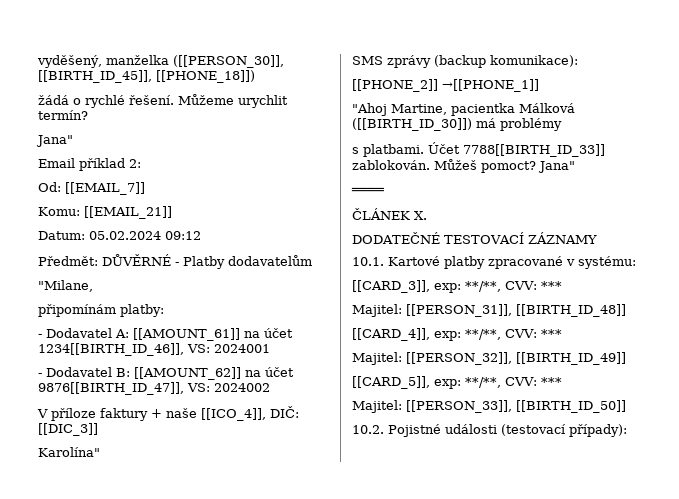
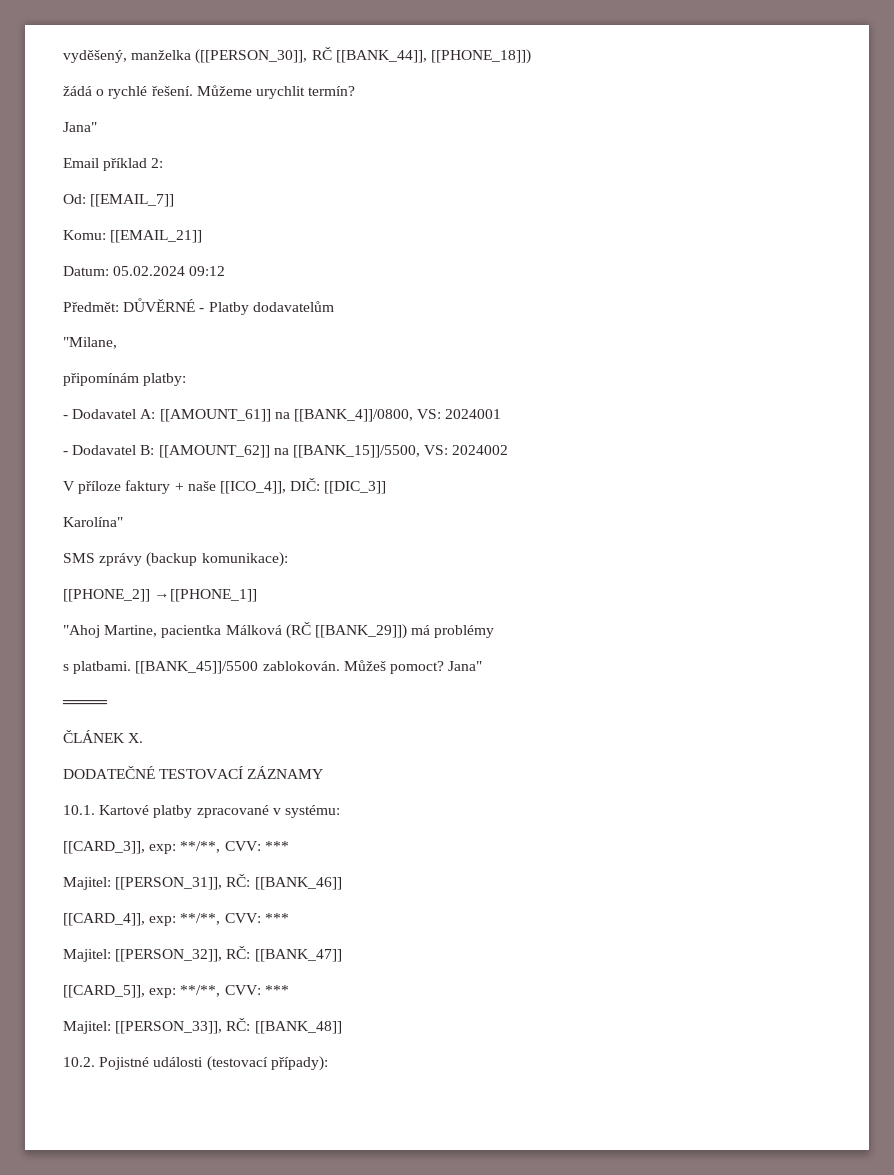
[38,70,152,83] [[BIRTH_ID_45]], -> [311,47,427,63] RČ [[BANK_44]],
[264,328,293,338] [38,343,184,356] účet 1234[[BIRTH_ID_46]], -> [293,409,413,422] [[BANK_4]]/0800,
[265,367,294,377] [38,382,184,395] účet 9876[[BIRTH_ID_47]], -> [292,445,420,458] [[BANK_15]]/5500,
[352,118,472,131] ([[BIRTH_ID_30]]) -> [285,622,407,639] (RČ [[BANK_29]])
[428,142,605,157] Účet 7788[[BIRTH_ID_33]] -> [135,661,259,674] [[BANK_45]]/5500
[516,304,626,317] [[BIRTH_ID_48]] -> [226,874,342,890] RČ: [[BANK_46]]
[516,352,626,365] [[BIRTH_ID_49]] -> [226,946,342,962] RČ: [[BANK_47]]
[516,400,626,413] [[BIRTH_ID_50]] -> [226,1018,342,1034] RČ: [[BANK_48]]

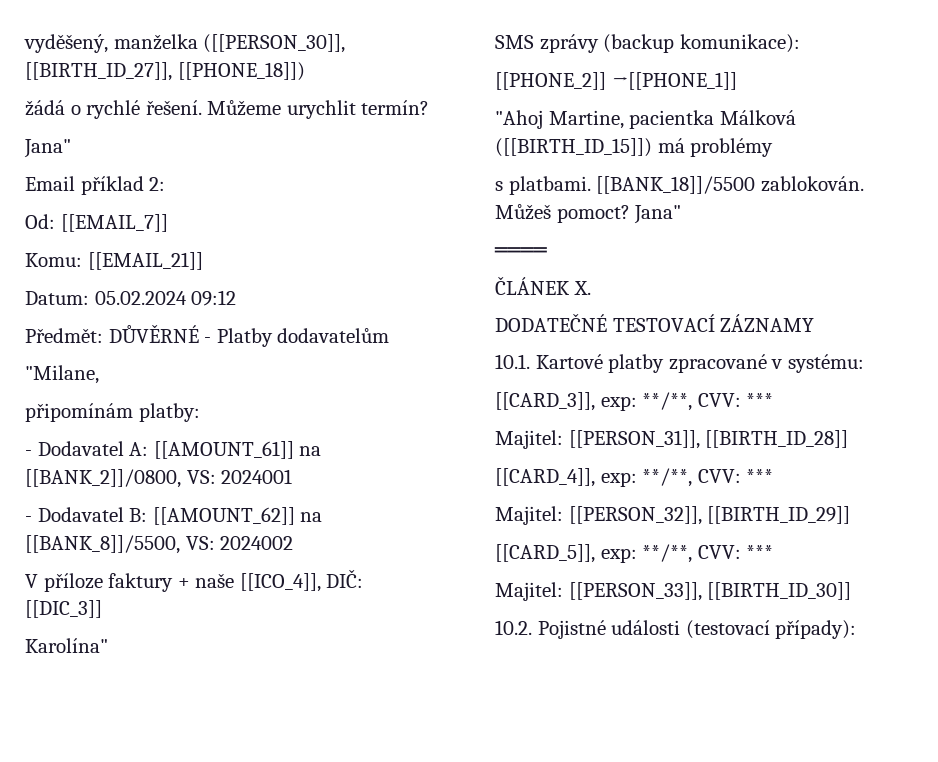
[311,47,427,63] RČ [[BANK_44]], -> [25,62,172,81] [[BIRTH_ID_27]],
[293,409,413,422] [[BANK_4]]/0800, -> [25,469,181,488] [[BANK_2]]/0800,
[292,445,420,458] [[BANK_15]]/5500, -> [25,535,180,554] [[BANK_8]]/5500,
[285,622,407,639] (RČ [[BANK_29]]) -> [495,138,652,157] ([[BIRTH_ID_15]])
[135,661,259,674] [[BANK_45]]/5500 -> [596,176,756,194] [[BANK_18]]/5500
[226,874,342,890] RČ: [[BANK_46]] -> [705,430,849,448] [[BIRTH_ID_28]]
[226,946,342,962] RČ: [[BANK_47]] -> [707,506,851,524] [[BIRTH_ID_29]]
[226,1018,342,1034] RČ: [[BANK_48]] -> [707,582,852,600] [[BIRTH_ID_30]]

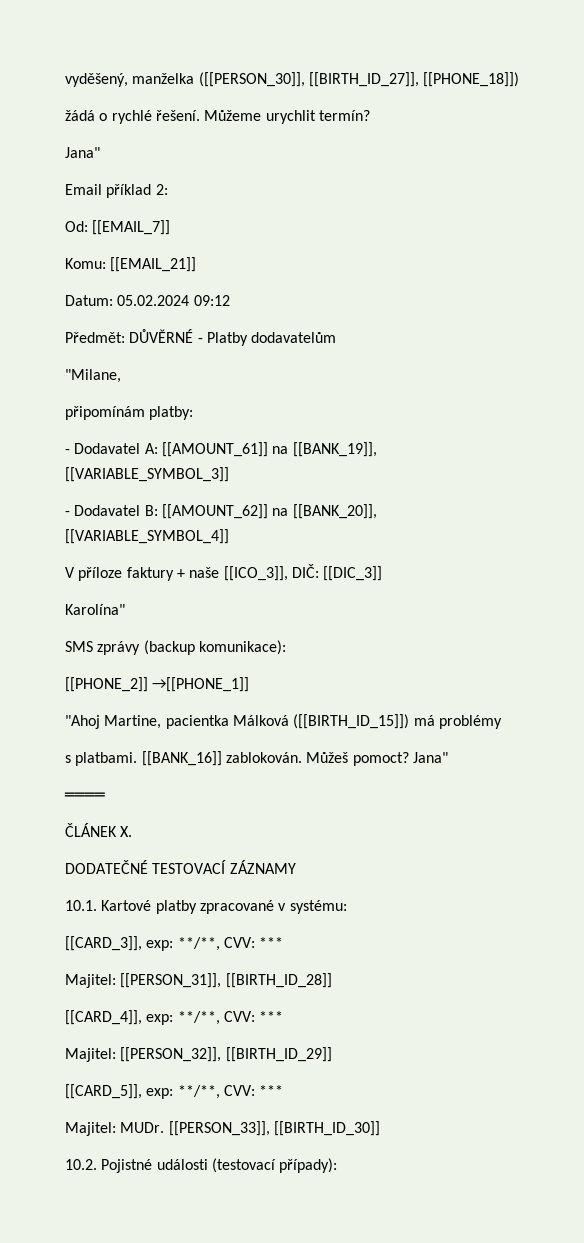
[25,469,293,488] [[BANK_2]]/0800, VS: 2024001 -> [292,442,377,457] [65,467,229,482] [[BANK_19]], [[VARIABLE_SYMBOL_3]]
[25,535,294,554] [[BANK_8]]/5500, VS: 2024002 -> [292,504,377,519] [65,529,229,544] [[BANK_20]], [[VARIABLE_SYMBOL_4]]
[239,573,321,592] [[ICO_4]], -> [223,566,288,581] [[ICO_3]],
[596,176,756,194] [[BANK_18]]/5500 -> [141,751,222,766] [[BANK_16]]
(563, 591) none -> [120,1122,165,1133] MUDr.

